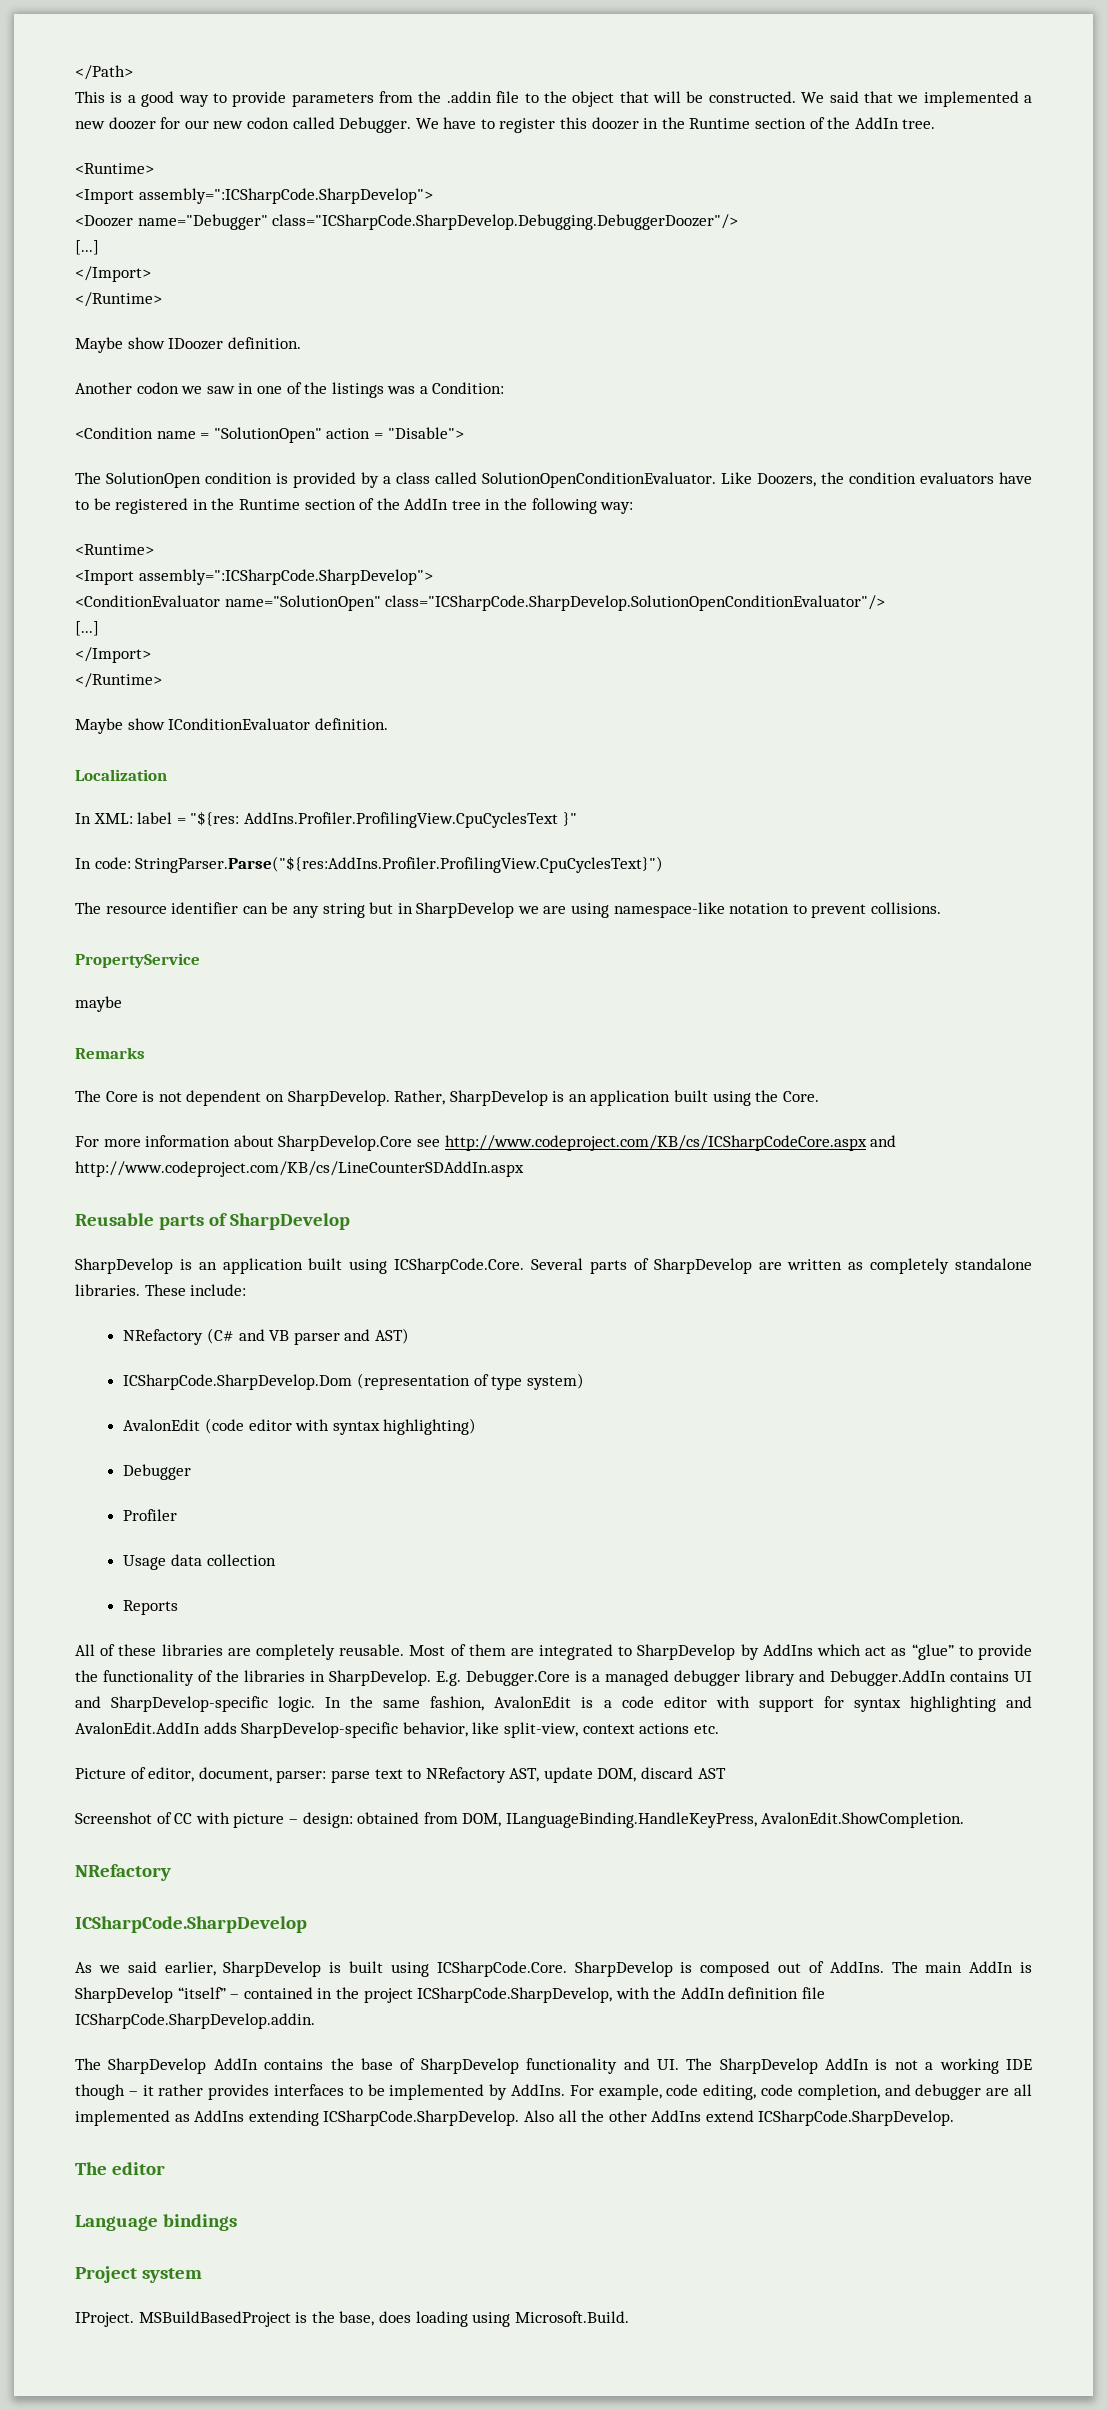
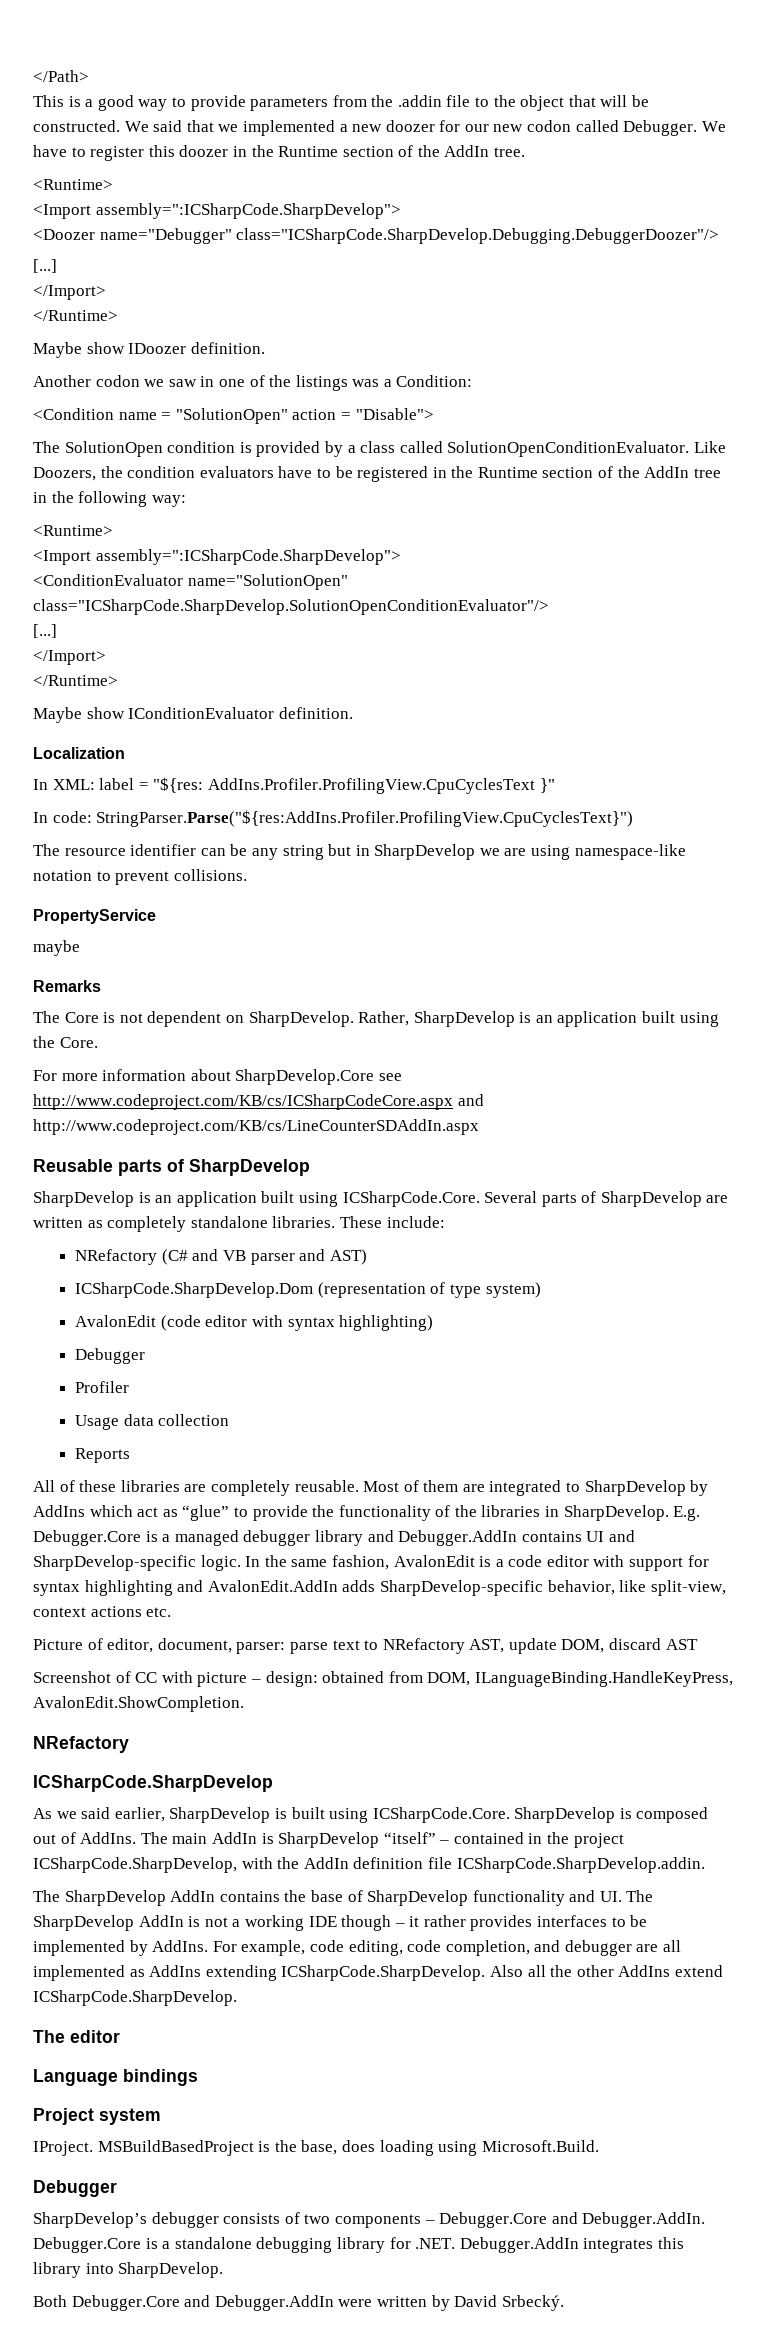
(629, 2317) none -> [33,2180,117,2197] [33,2212,706,2228] [33,2237,684,2253] [33,2262,224,2278] [33,2295,564,2311] // Debugger // SharpDevelop’s debugger consists of two components – Debugger.Core and Debugger.AddIn. Debugger.Core is a standalone debugging library for .NET. Debugger.AddIn integrates this library into SharpDevelop. // Both Debugger.Core and Debugger.AddIn were written by David Srbecký.

